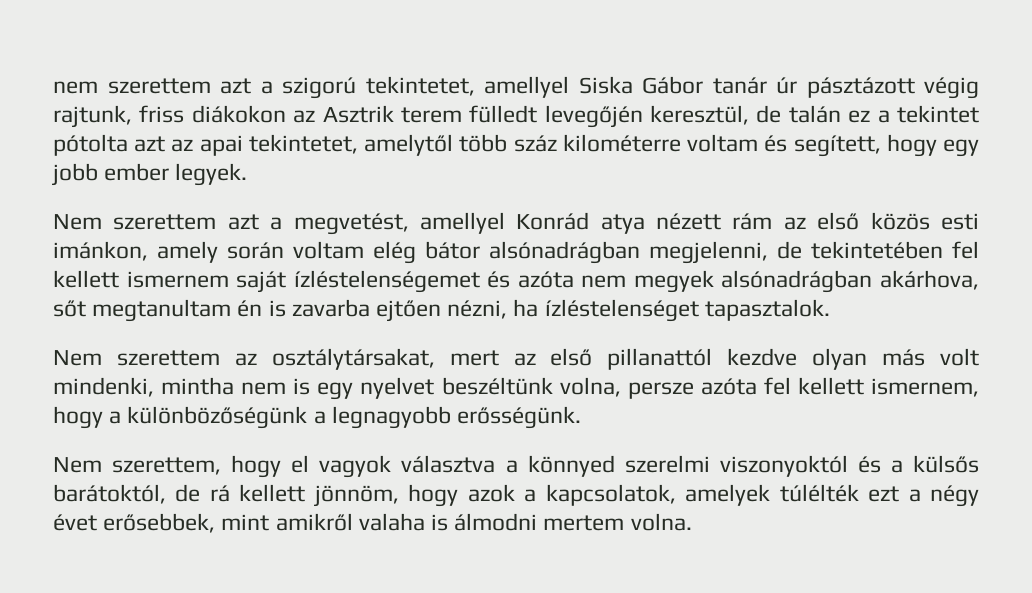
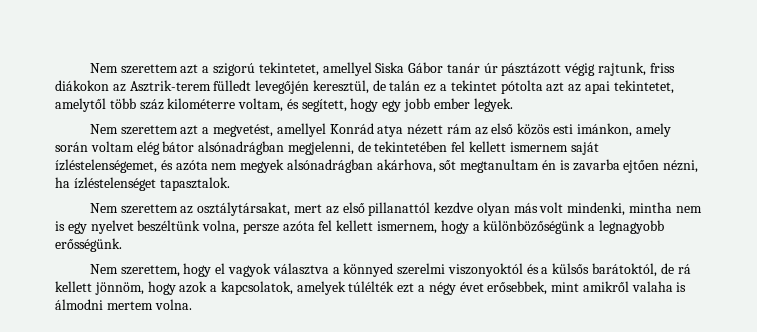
[53,81,98,94] nem -> [89,63,118,73] Nem
[322,105,462,123] Asztrik terem -> [129,80,211,92] Asztrik-terem
[687,134,759,152] voltam -> [238,98,284,112] voltam,
[293,270,480,293] ízléstelenségemet -> [55,159,157,173] ízléstelenségemet,

